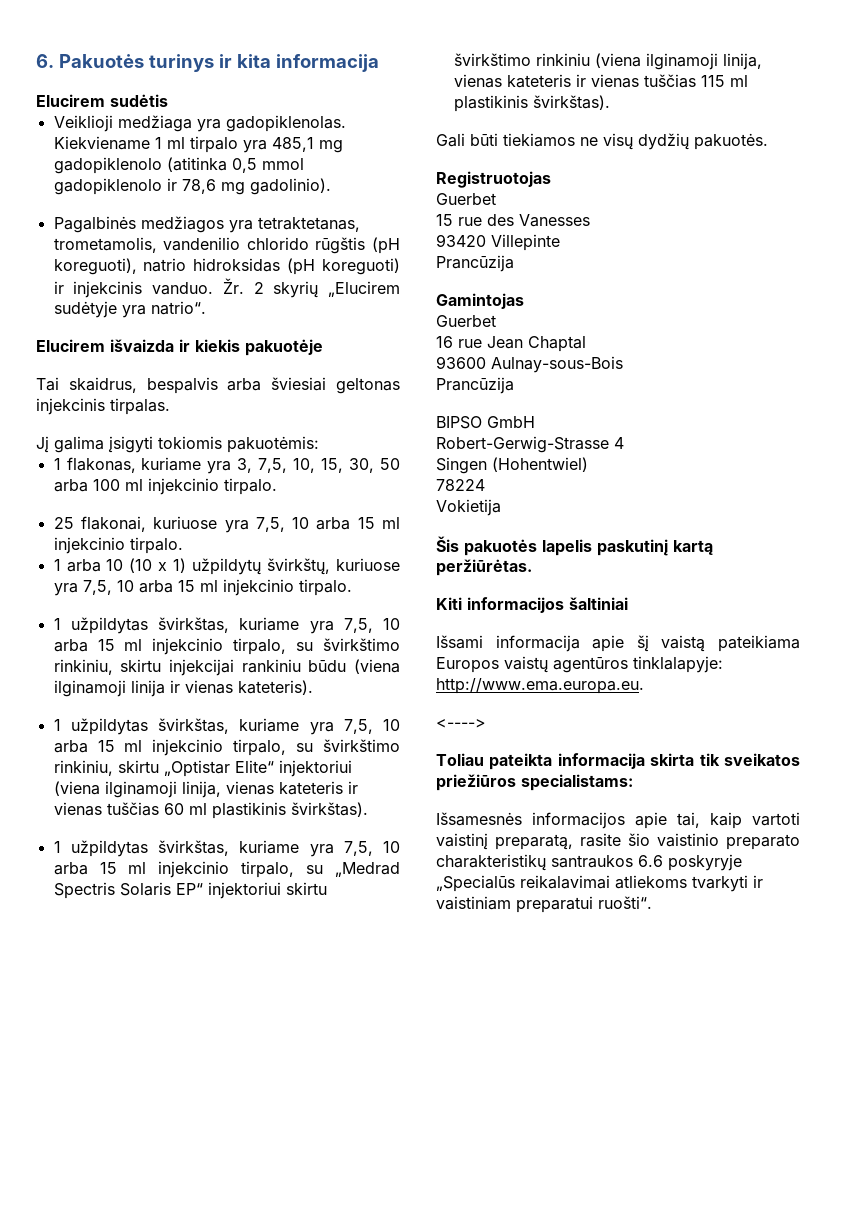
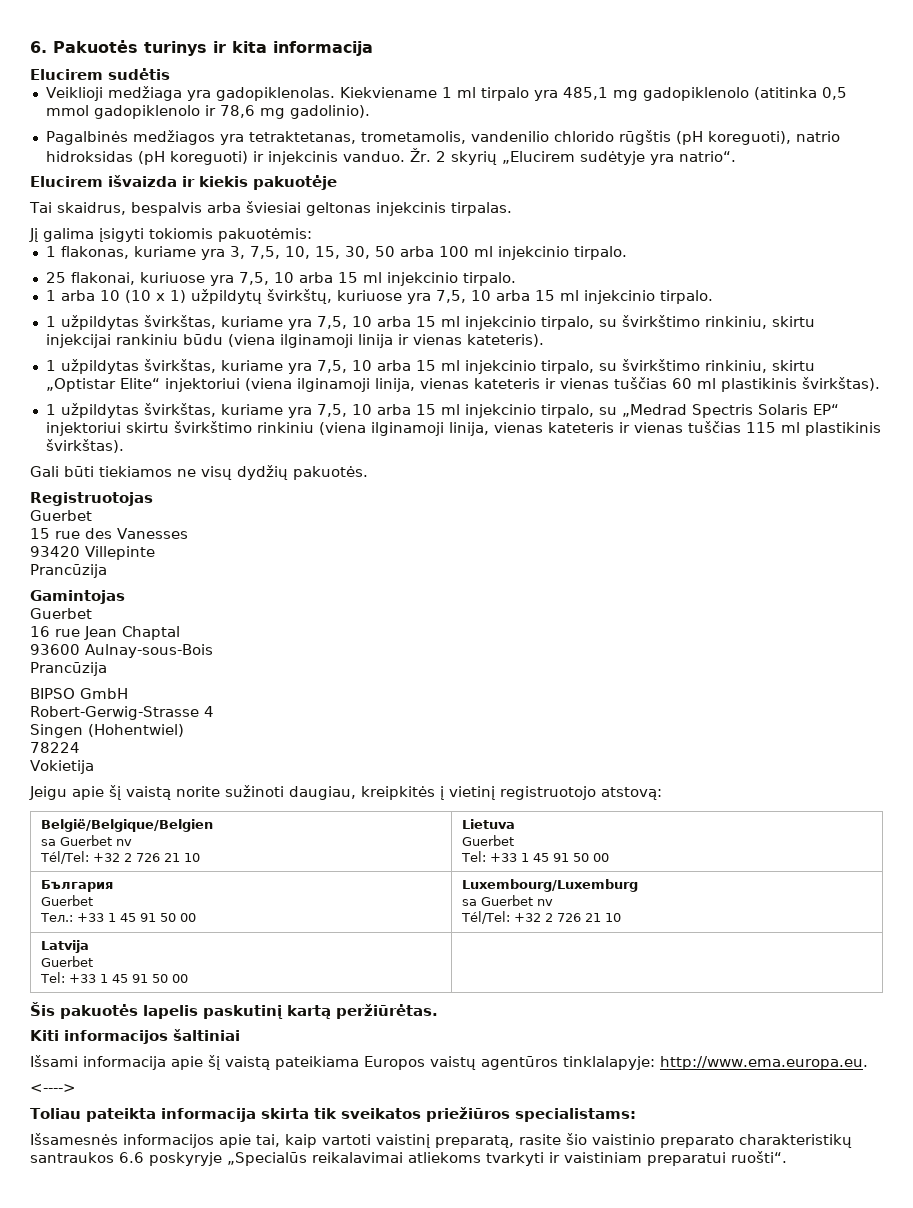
(501, 507) none -> [29,785,662,800] [41,819,214,832] [41,835,133,846] [40,851,201,864] [462,819,516,829] [462,835,515,846] [461,851,610,862] [41,880,114,892] [41,895,94,906] [40,913,197,922] [462,879,639,892] [462,895,554,906] [461,911,622,924] [41,940,90,953] [41,956,94,967] [40,972,189,983] // Jeigu apie šį vaistą norite sužinoti daugiau, kreipkitės į vietinį registruotojo atstovą: // België/Belgique/Belgien // sa Guerbet nv // Tél/Tel: +32 2 726 21 10 | Lietuva // Guerbet // Tel: +33 1 45 91 50 00 // България // Guerbet // Teл.: +33 1 45 91 50 00 | Luxembourg/Luxemburg // sa Guerbet nv // Tél/Tel: +32 2 726 21 10 // Latvija // Guerbet // Tel: +33 1 45 91 50 00 |

